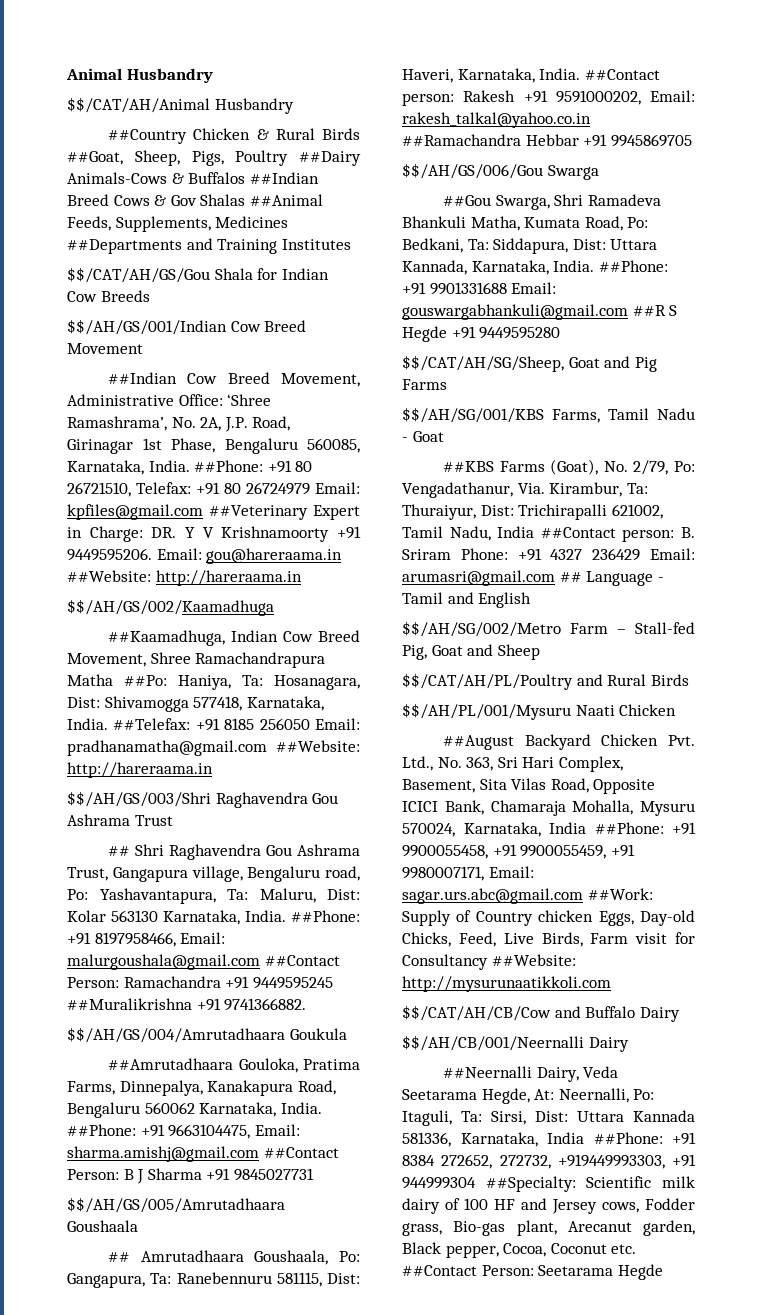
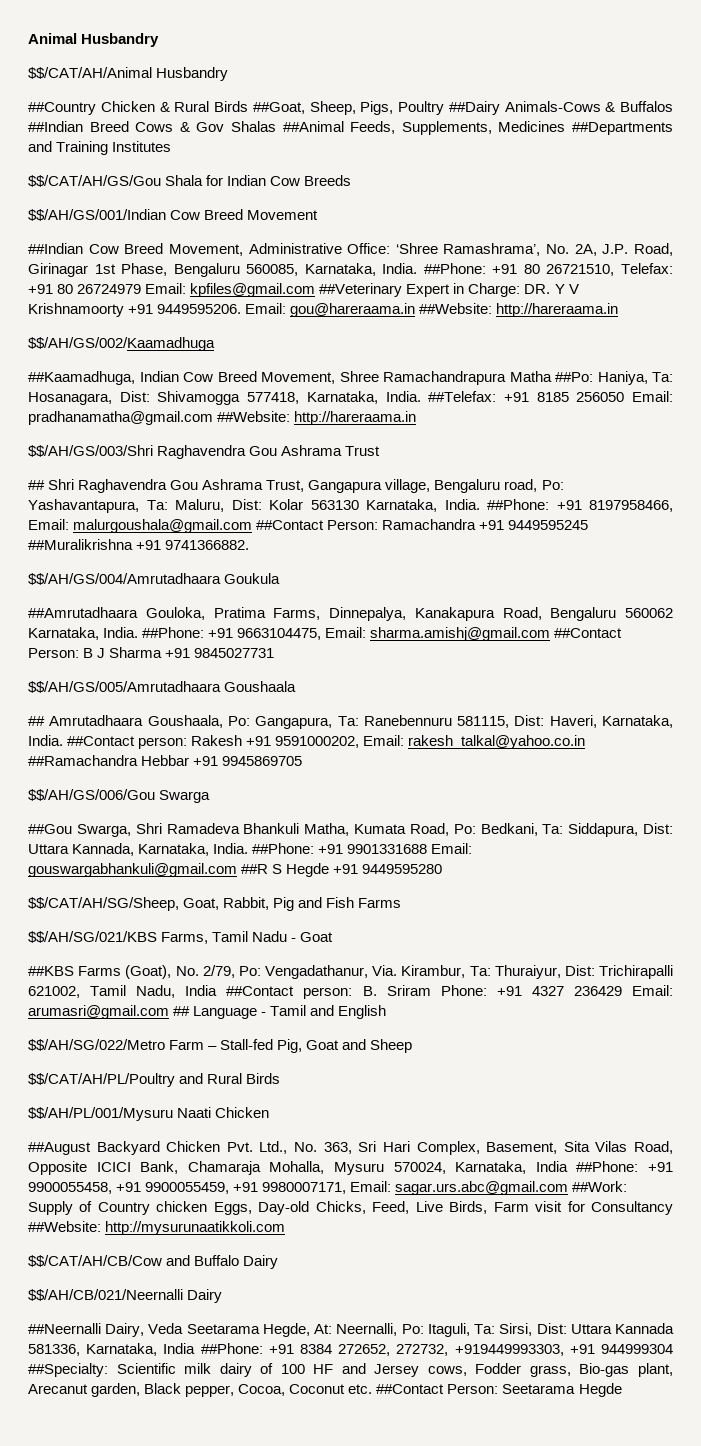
[568,356,657,372] Goat and Pig -> [183,897,355,911] Goat, Rabbit, Pig and Fish
[402,407,544,423] $$/AH/SG/001/KBS -> [28,931,157,943] $$/AH/SG/021/KBS
[402,621,561,637] $$/AH/SG/002/Metro -> [28,1039,165,1051] $$/AH/SG/022/Metro
[402,1035,584,1051] $$/AH/CB/001/Neernalli -> [28,1289,183,1301] $$/AH/CB/021/Neernalli

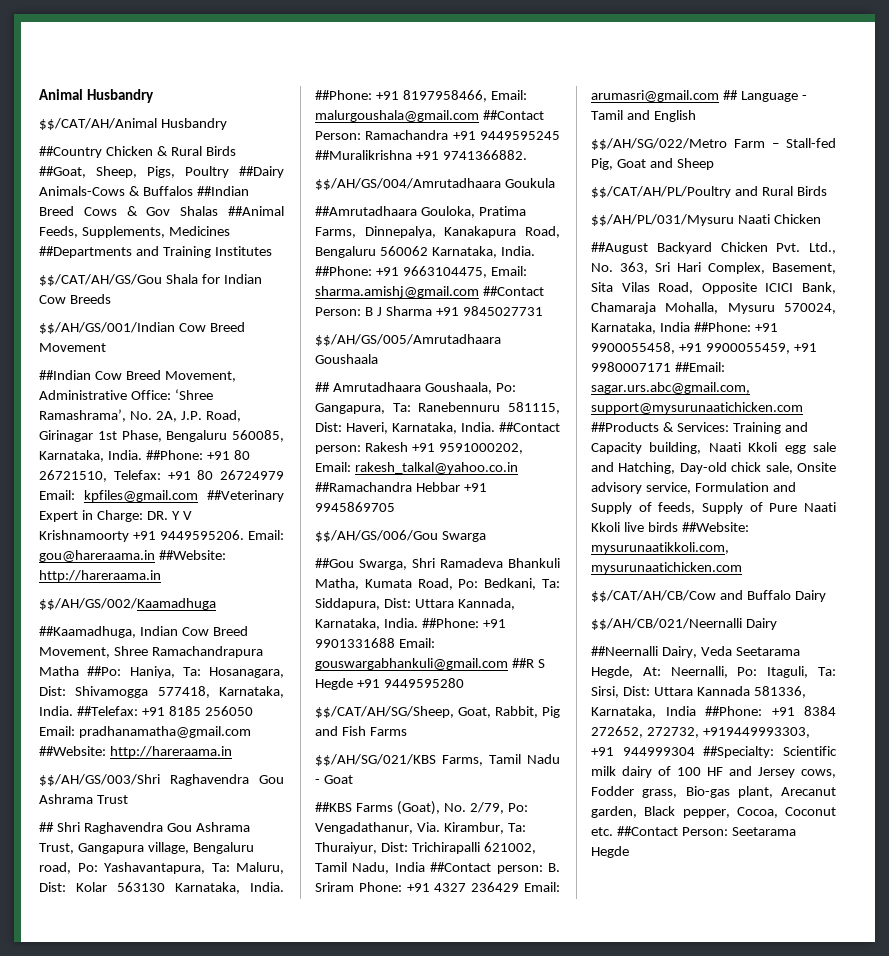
[28,1107,173,1121] $$/AH/PL/001/Mysuru -> [591,214,734,226] $$/AH/PL/031/Mysuru
[262,1181,628,1195] [28,1201,673,1215] [28,1221,286,1235] 9980007171, Email: sagar.urs.abc@gmail.com ##Work: Supply of Country chicken Eggs, Day-old Chicks, Feed, Live Birds, Farm visit for Consultancy ##Website: http://mysurunaatikkoli.com -> [591,362,725,372] [591,382,750,394] [591,402,803,414] [591,422,808,434] [591,442,836,454] [591,462,836,474] [591,482,796,494] [591,502,836,514] [591,522,749,532] [591,542,729,554] [591,562,742,574] 9980007171 ##Email: sagar.urs.abc@gmail.com, support@mysurunaatichicken.com ##Products & Services: Training and Capacity building, Naati Kkoli egg sale and Hatching, Day-old chick sale, Onsite advisory service, Formulation and Supply of feeds, Supply of Pure Naati Kkoli live birds ##Website: mysurunaatikkoli.com, mysurunaatichicken.com

